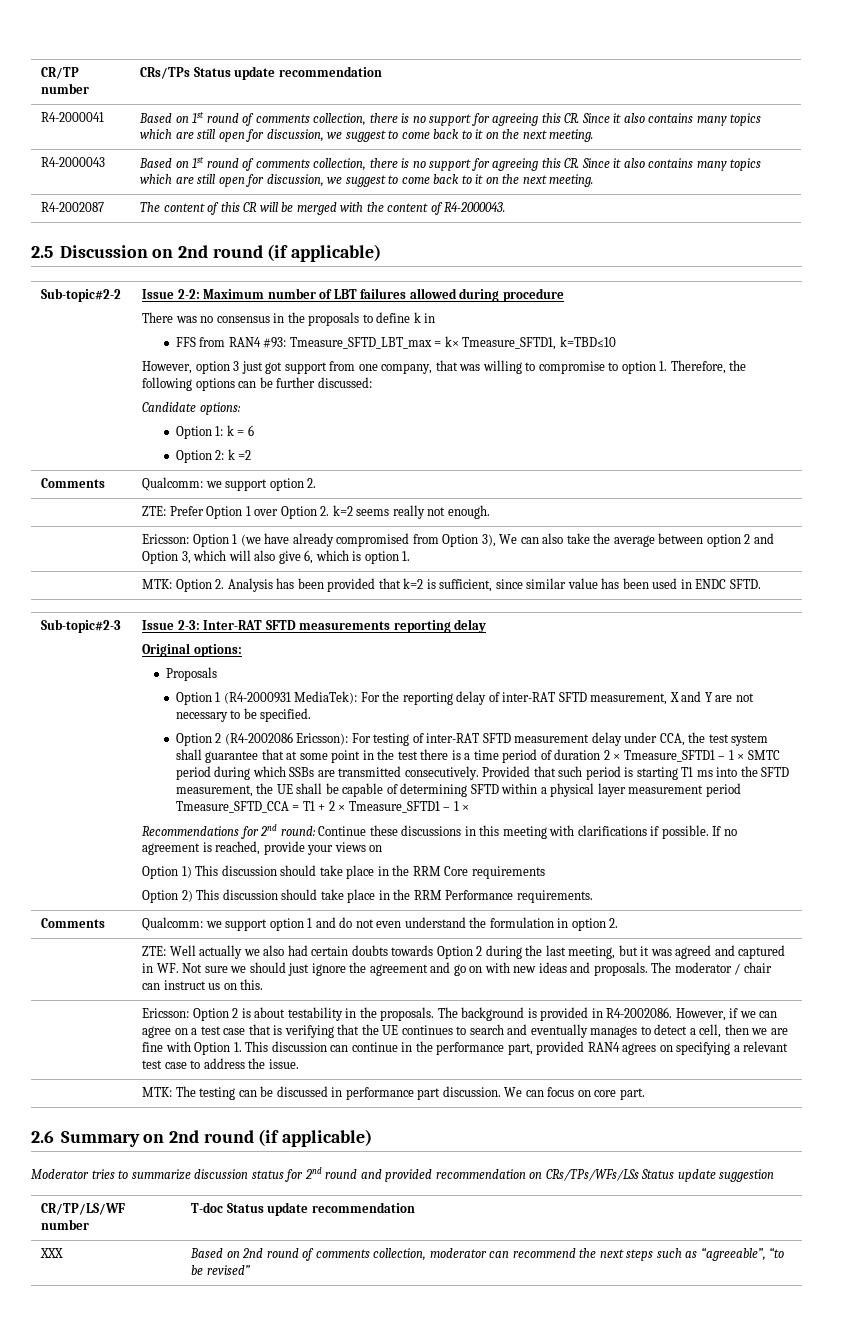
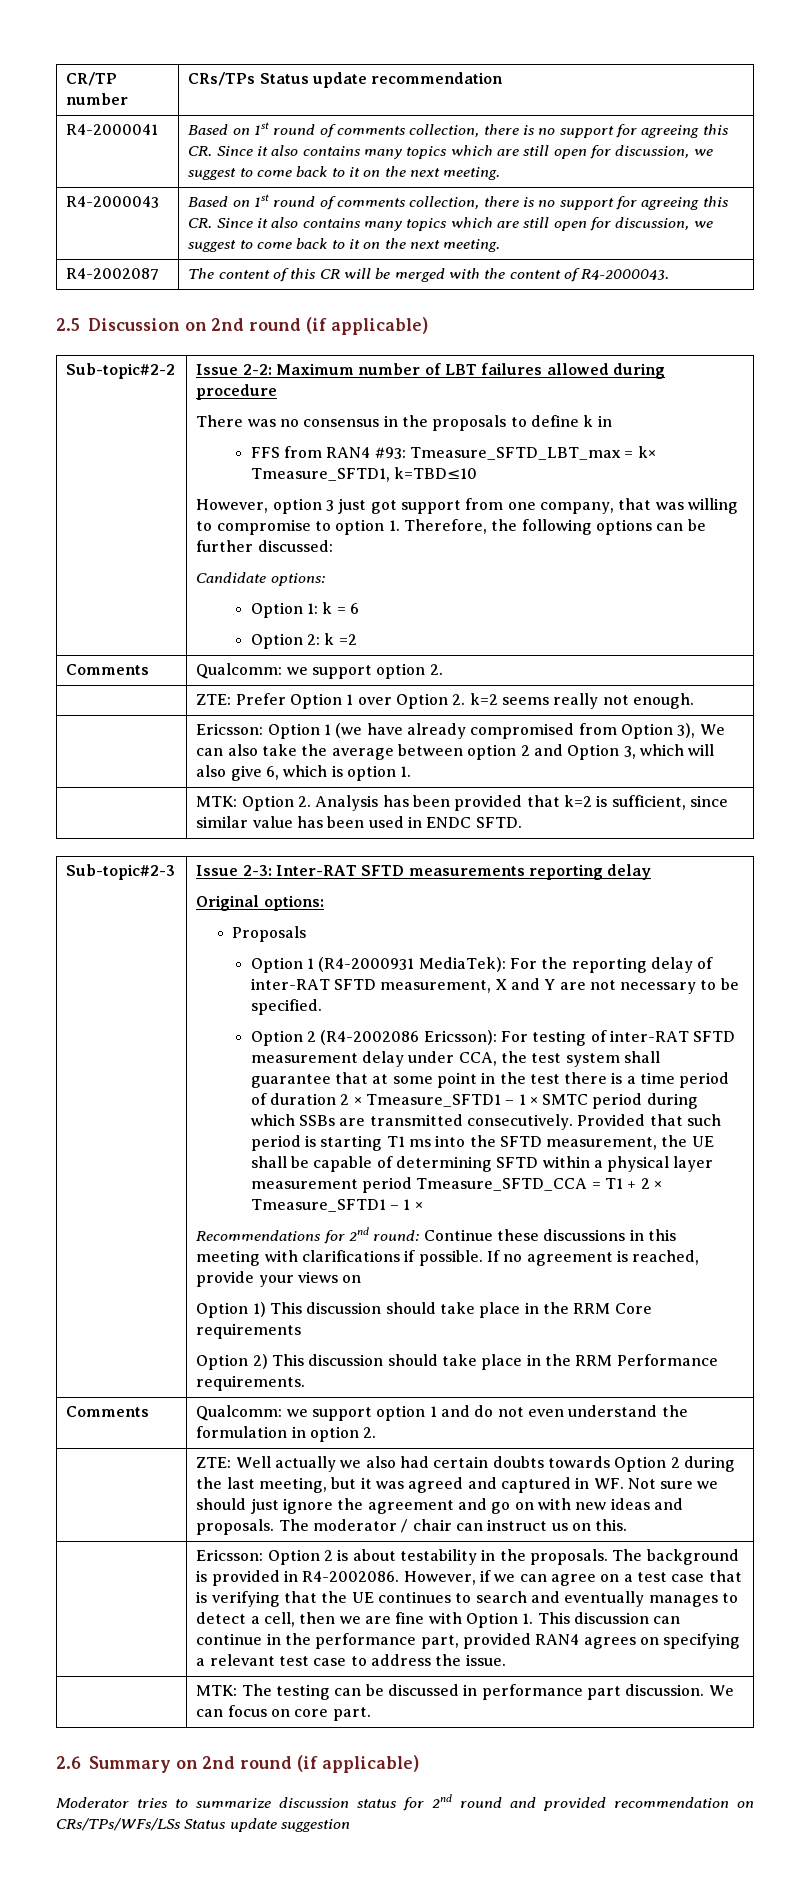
[41,1203,126,1215] [41,1219,90,1230] [191,1202,415,1216] [40,1248,64,1258] [190,1247,785,1261] [191,1265,250,1275] // CR/TP/LS/WF number | T-doc Status update recommendation // XXX | Based on 2nd round of comments collection, moderator can recommend the next steps such as “agreeable”, “to be revised” -> (350, 1825) none

